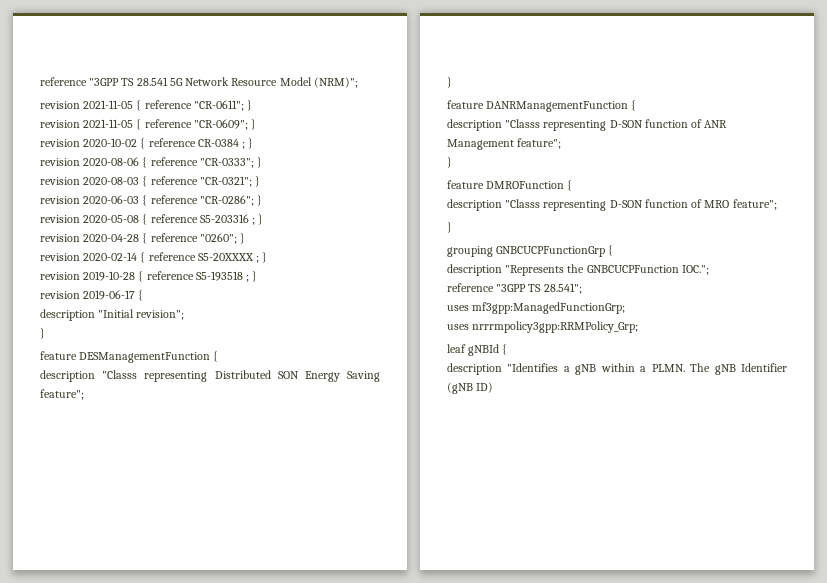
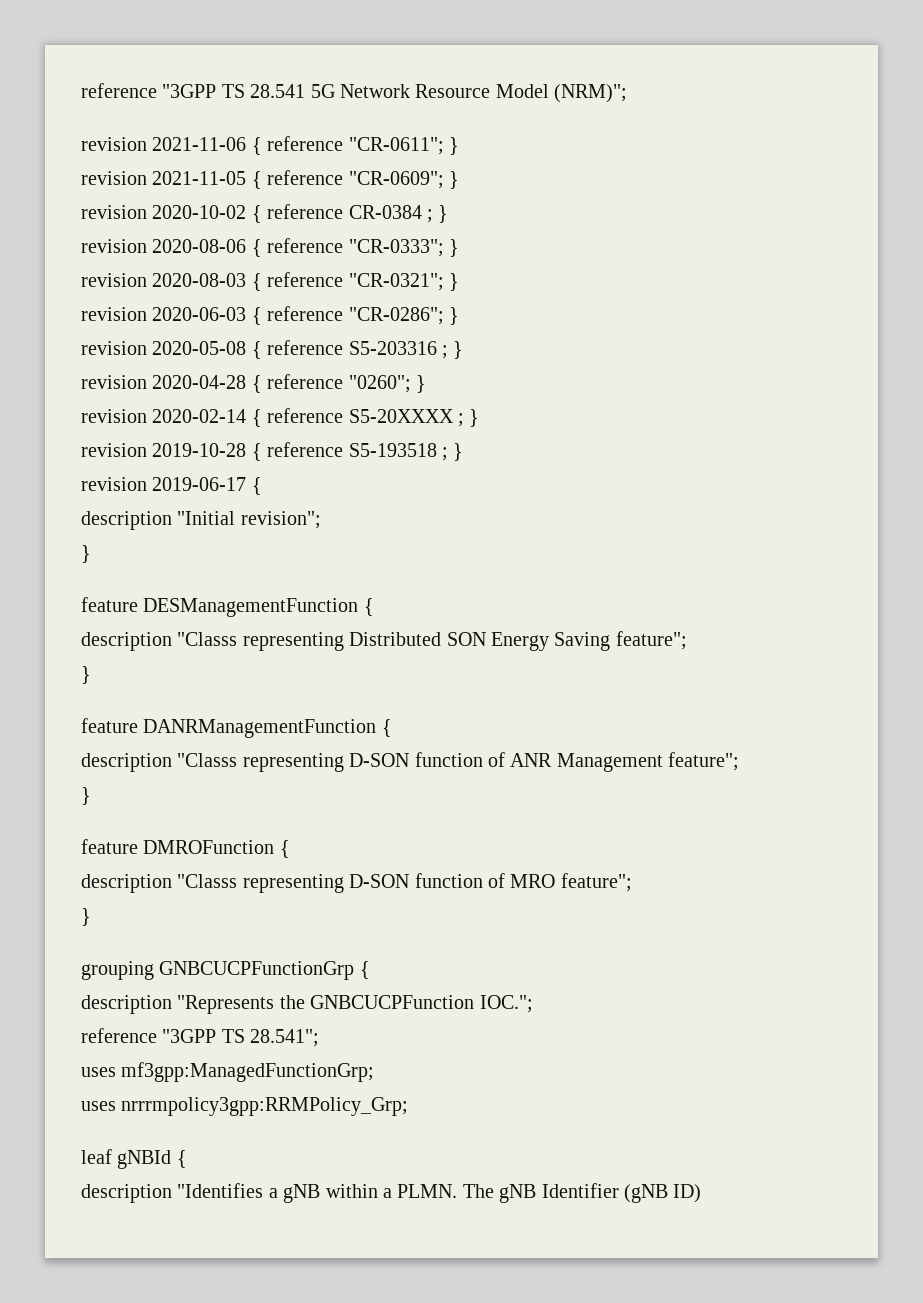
[83,100,134,109] 2021-11-05 -> [152,137,247,151] 2021-11-06

